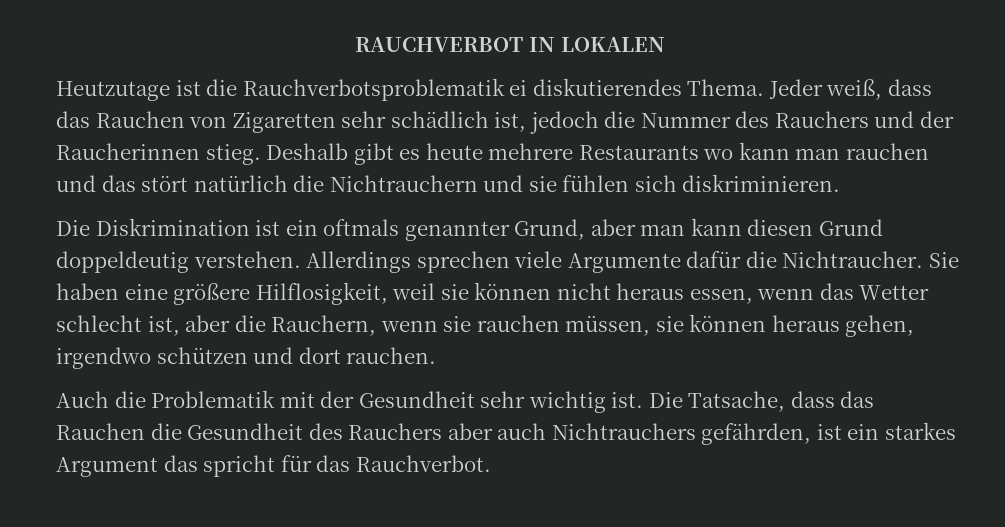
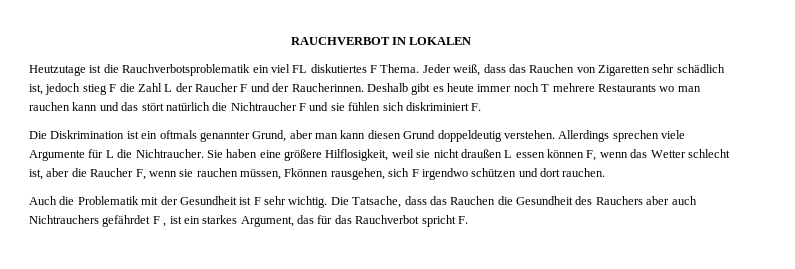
[509,78,682,96] ei diskutierendes -> [252,64,377,73] ein viel FL diskutiertes F
[604,111,954,128] [56,143,261,165] die Nummer des Rauchers und der Raucherinnen stieg. -> [82,83,364,95] stieg F die Zahl L der Raucher F und der Raucherinnen.
(483, 151) none -> [477,83,550,92] immer noch T
[738,142,790,160] kann -> (675, 89) none
(929, 151) none -> [72,102,98,111] kann
[329,175,478,192] Nichtrauchern -> [230,102,306,111] Nichtraucher F
[682,174,841,192] diskriminieren. -> [405,102,482,111] diskriminiert F.
[686,251,742,268] dafür -> [88,149,114,158] für L
[474,282,753,304] können nicht heraus essen, -> [433,149,597,161] nicht draußen L essen können F,
[271,315,377,336] Rauchern, -> [90,168,146,180] Raucher F,
[655,314,915,337] sie können heraus gehen, -> [284,168,419,180] Fkönnen rausgehen, sich F
[480,391,644,413] sehr wichtig ist. -> [239,196,328,208] ist F sehr wichtig.
[701,422,956,445] [56,455,491,477] gefährden, ist ein starkes Argument das spricht für das Rauchverbot. -> [102,215,468,227] gefährdet F , ist ein starkes Argument, das für das Rauchverbot spricht F.

